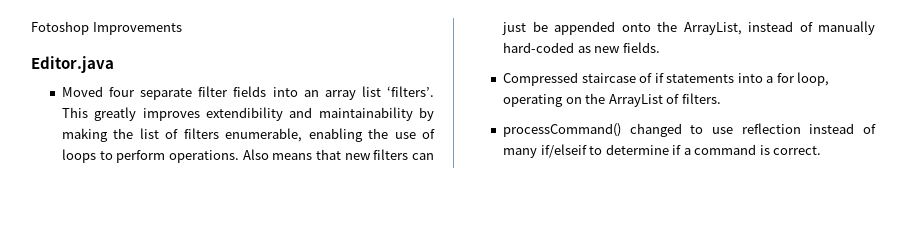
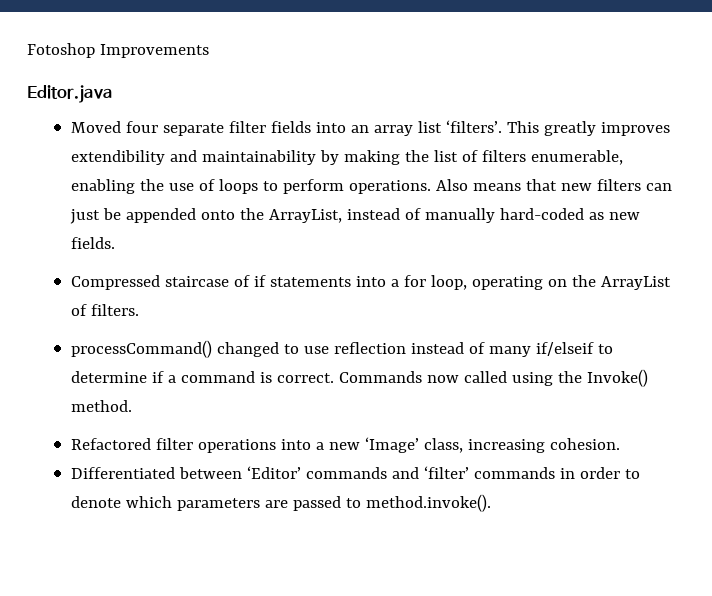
(822, 150) none -> [338,369,648,387] [70,400,132,412] [70,437,620,453] [70,466,640,479] [70,494,491,512] Commands now called using the Invoke() method. // Refactored filter operations into a new ‘Image’ class, increasing cohesion. // Differentiated between ‘Editor’ commands and ‘filter’ commands in order to denote which parameters are passed to method.invoke().

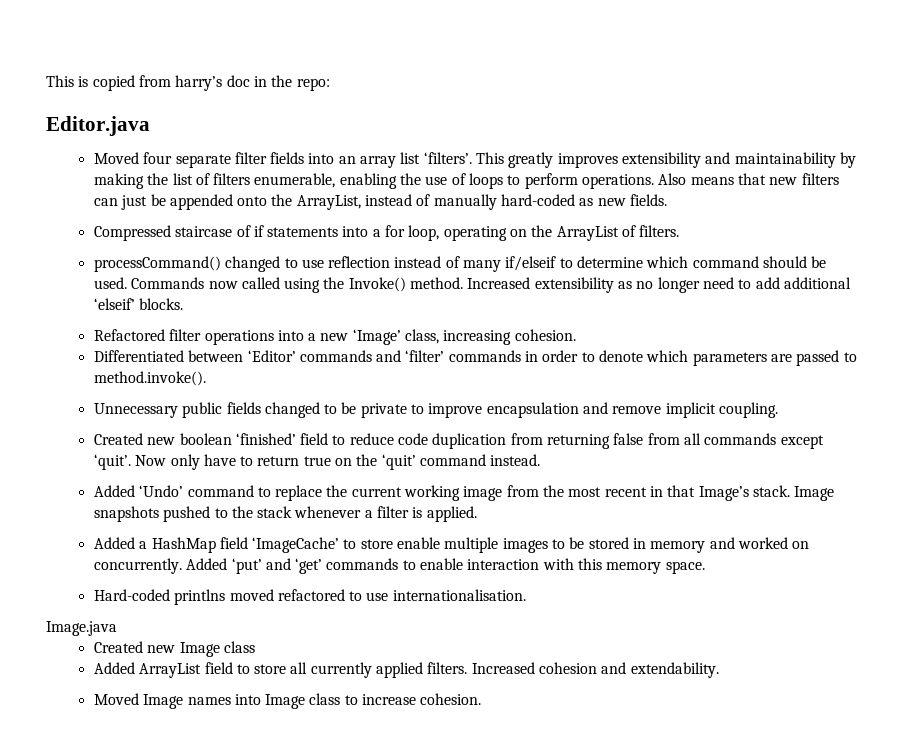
[27,43,209,58] Fotoshop Improvements -> [46,75,330,91] This is copied from harry’s doc in the repo:
[70,150,165,165] extendibility -> [622,152,702,168] extensibility
[151,371,334,383] if a command is correct. -> [646,256,827,268] [93,277,127,289] which command should be used.
(132, 406) none -> [467,277,852,293] [93,298,184,310] Increased extensibility as no longer need to add additional ‘elseif’ blocks.
(491, 503) none -> [93,402,779,418] [93,433,824,449] [93,454,541,470] [93,485,835,501] [93,506,477,522] [93,537,810,553] [93,558,705,574] [93,589,526,605] [46,621,117,636] [93,641,255,657] [93,662,719,678] [93,693,482,709] // Unnecessary public fields changed to be private to improve encapsulation and remove implicit coupling. // Created new boolean ‘finished’ field to reduce code duplication from returning false from all commands except ‘quit’. Now only have to return true on the ‘quit’ command instead. // Added ‘Undo’ command to replace the current working image from the most recent in that Image’s stack. Image snapshots pushed to the stack whenever a filter is applied. // Added a HashMap field ‘ImageCache’ to store enable multiple images to be stored in memory and worked on concurrently. Added ‘put’ and ‘get’ commands to enable interaction with this memory space. // Hard-coded printlns moved refactored to use internationalisation. // Image.java // Created new Image class // Added ArrayList field to store all currently applied filters. Increased cohesion and extendability. // Moved Image names into Image class to increase cohesion.

